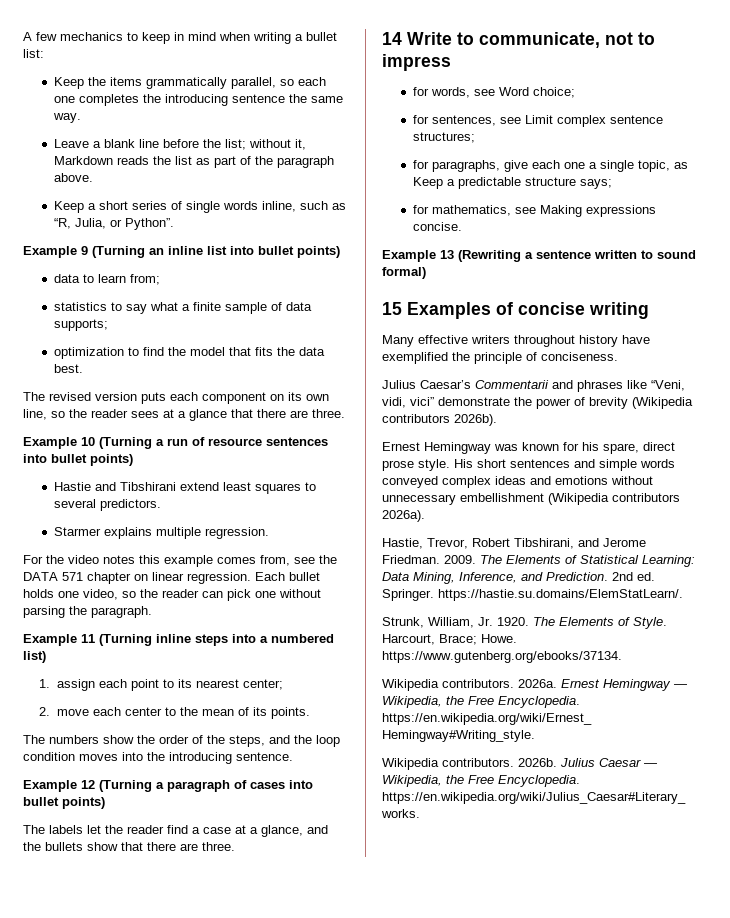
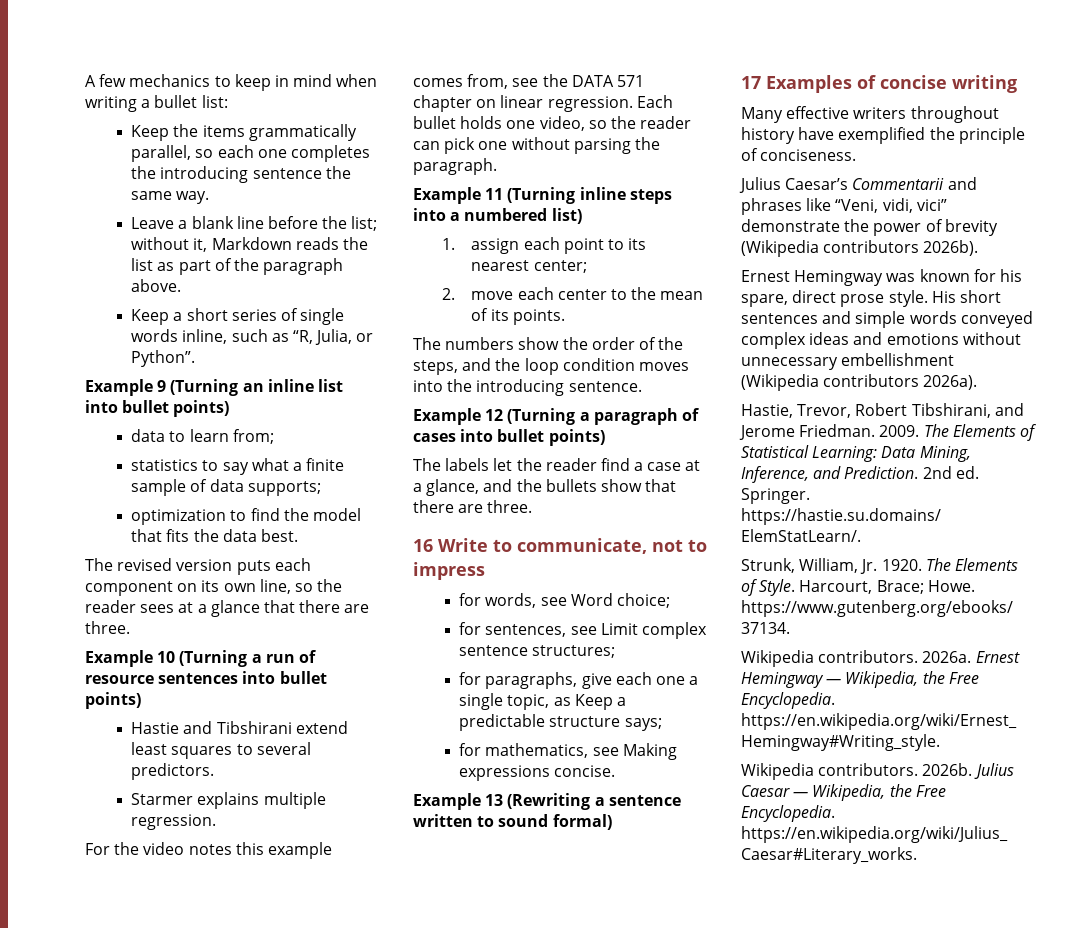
[382,32,402,45] 14 -> [413,539,433,552] 16
[382,302,402,315] 15 -> [741,76,761,89] 17

